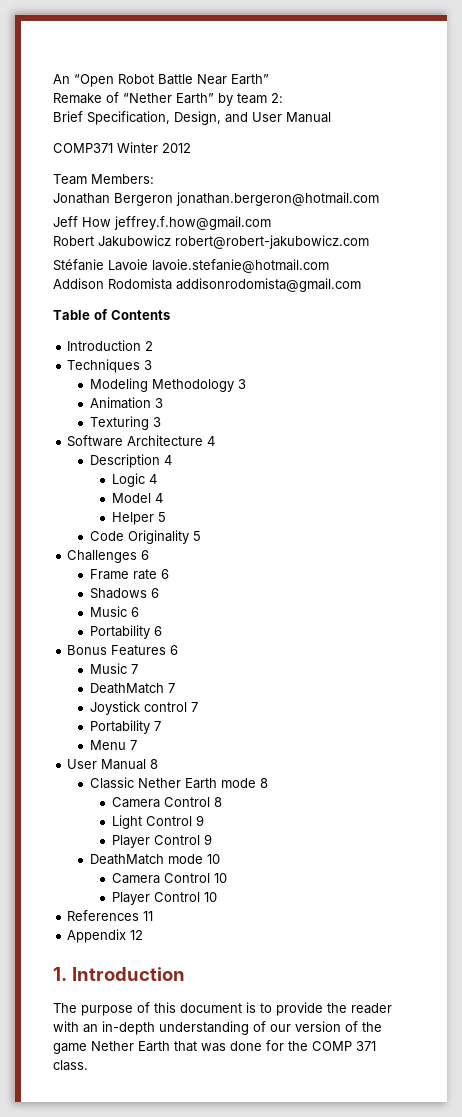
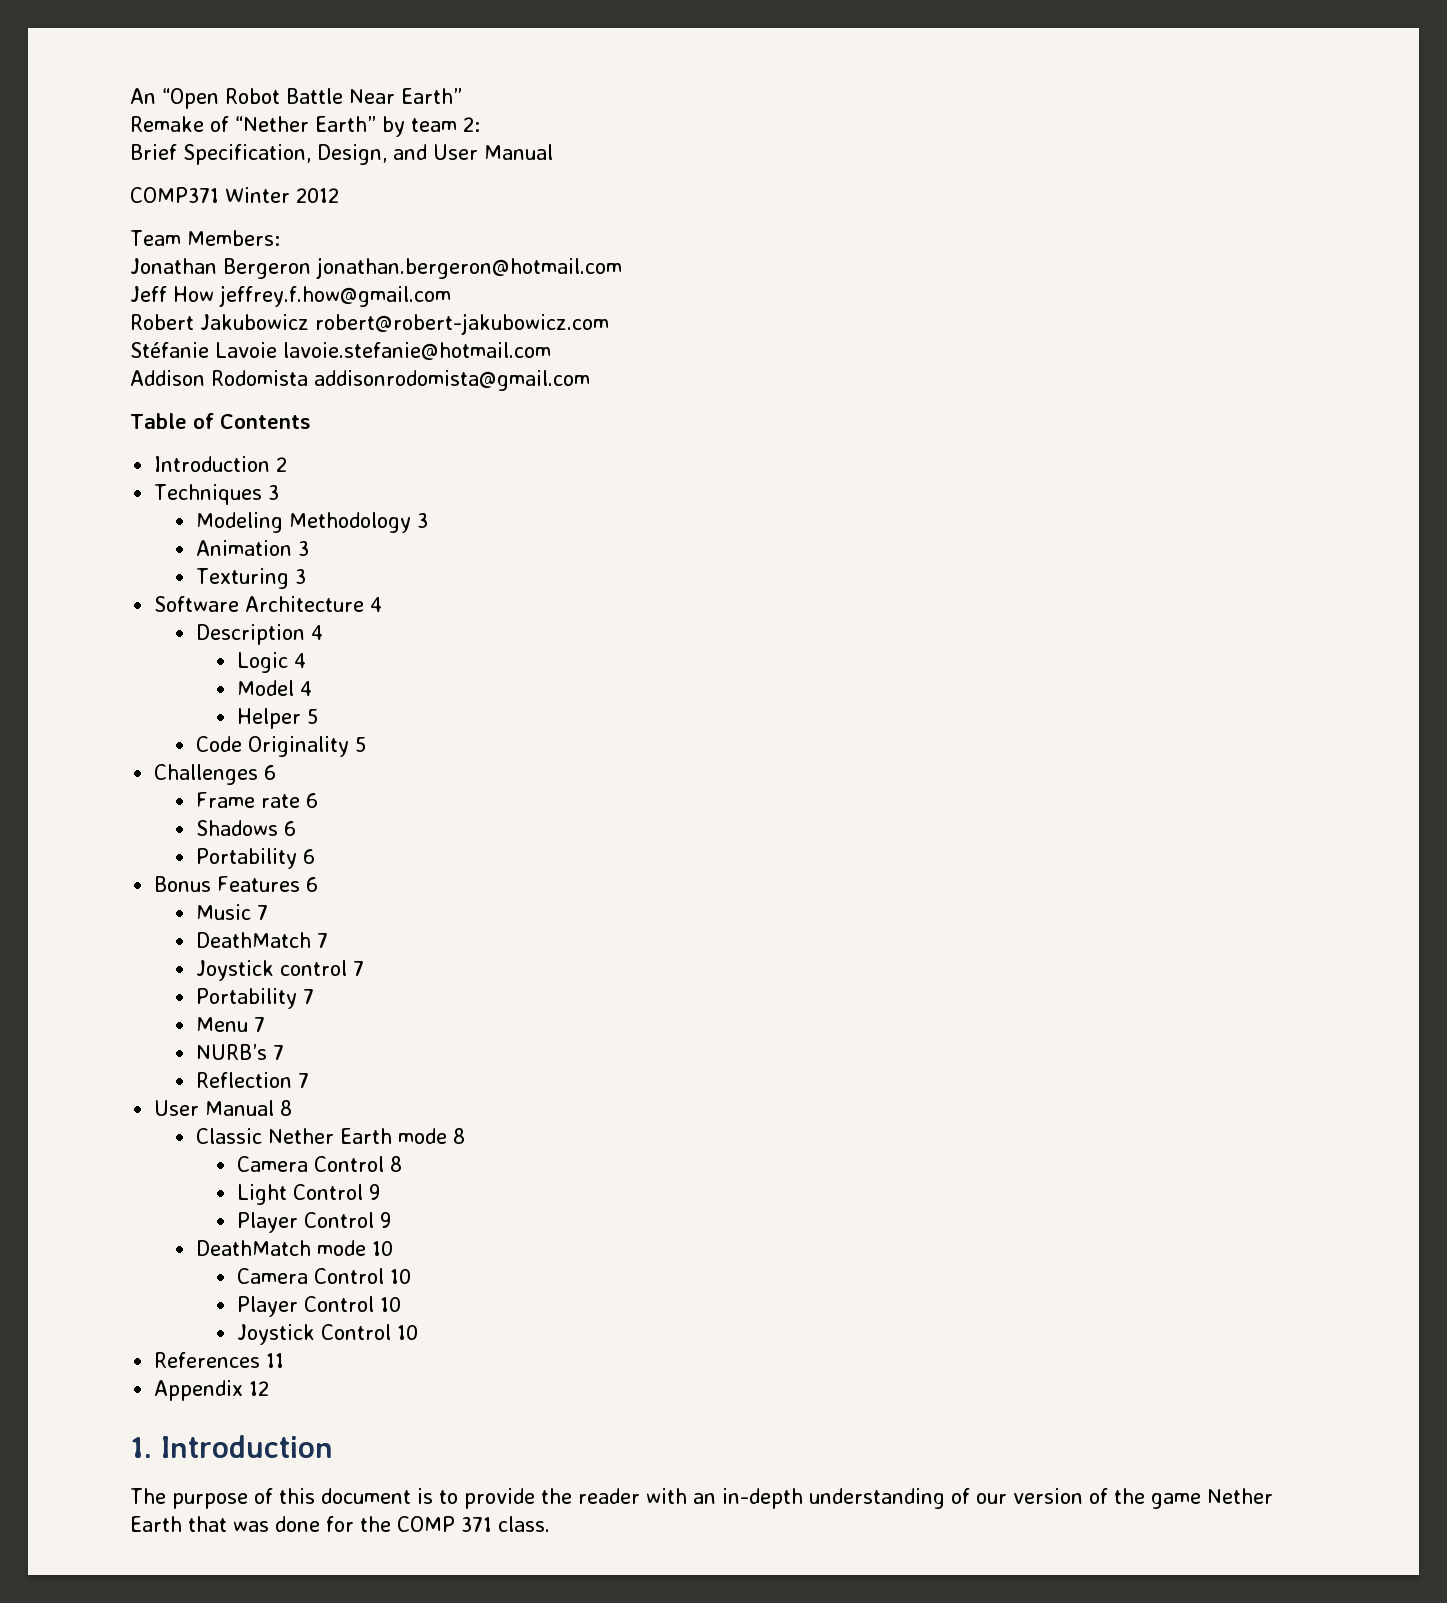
[89,606,139,617] // Music 6 -> (296, 828) none
(137, 745) none -> [195,1044,284,1060] [195,1072,309,1088] // NURB’s 7 // Reflection 7
(218, 897) none -> [237,1324,419,1345] // Joystick Control 10

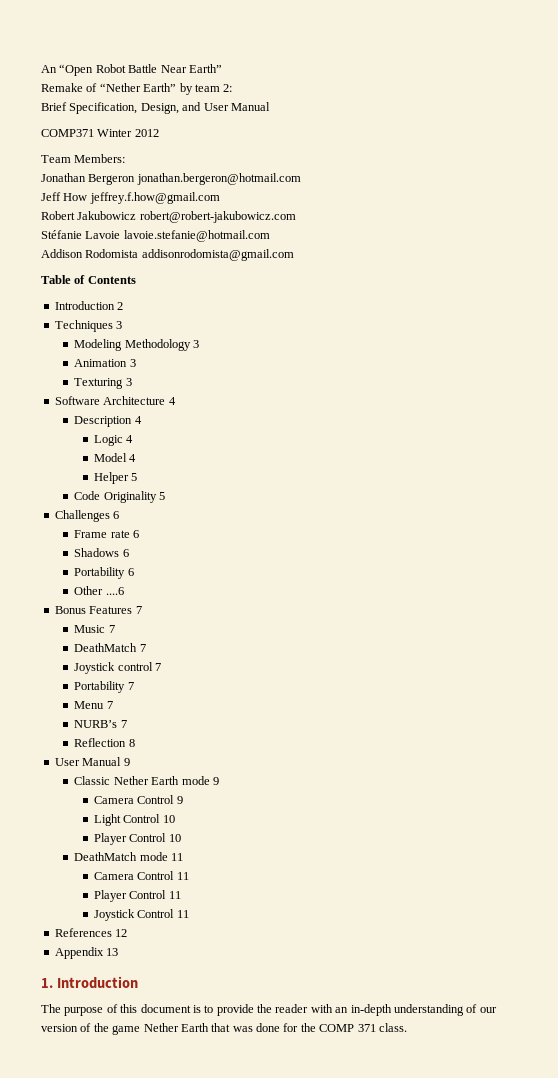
(315, 856) none -> [74,586,124,595] // Other ....6
[306,877,319,892] 6 -> [135,606,142,614] 7
[297,1073,309,1088] [154,1100,293,1116] 7 // User Manual 8 -> [128,739,135,747] [54,757,130,766] 8 // User Manual 9
[452,1128,465,1144] [237,1156,403,1172] 8 // Camera Control 8 -> [212,777,219,785] [94,795,183,804] 9 // Camera Control 9
[369,1184,381,1200] [237,1212,392,1233] [195,1240,393,1256] [237,1268,412,1284] [237,1296,402,1317] 9 // Player Control 9 // DeathMatch mode 10 // Camera Control 10 // Player Control 10 -> [162,815,175,823] [94,833,181,845] [74,852,184,861] [94,871,189,880] [94,890,181,902] 10 // Player Control 10 // DeathMatch mode 11 // Camera Control 11 // Player Control 11
[397,1325,419,1340] 10 -> [176,910,189,918] 11
[266,1353,285,1368] 11 -> [115,929,128,937] 12
[249,1381,270,1396] 12 -> [106,948,119,956] 13

